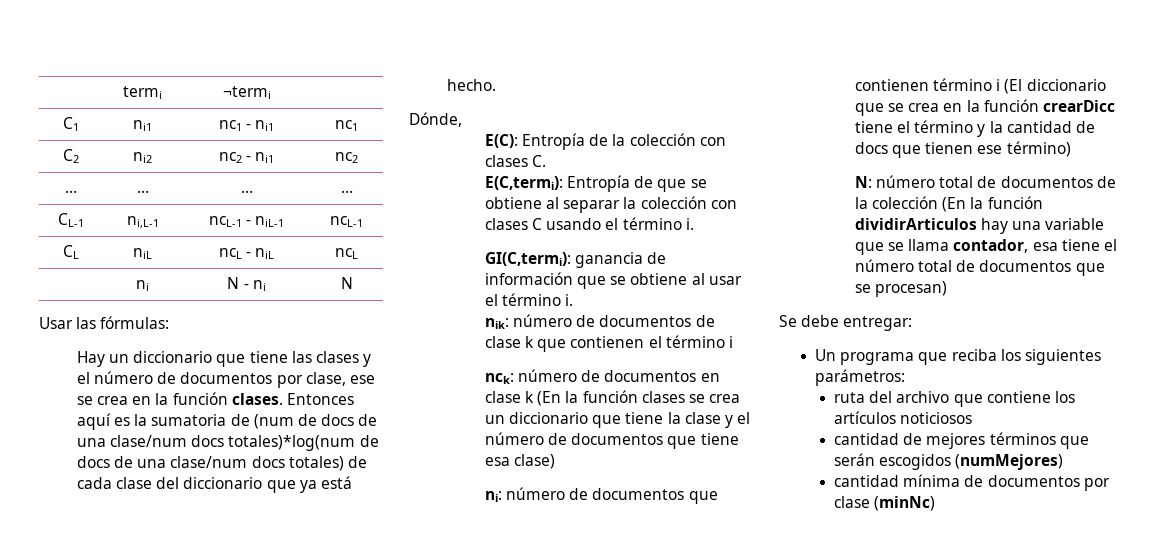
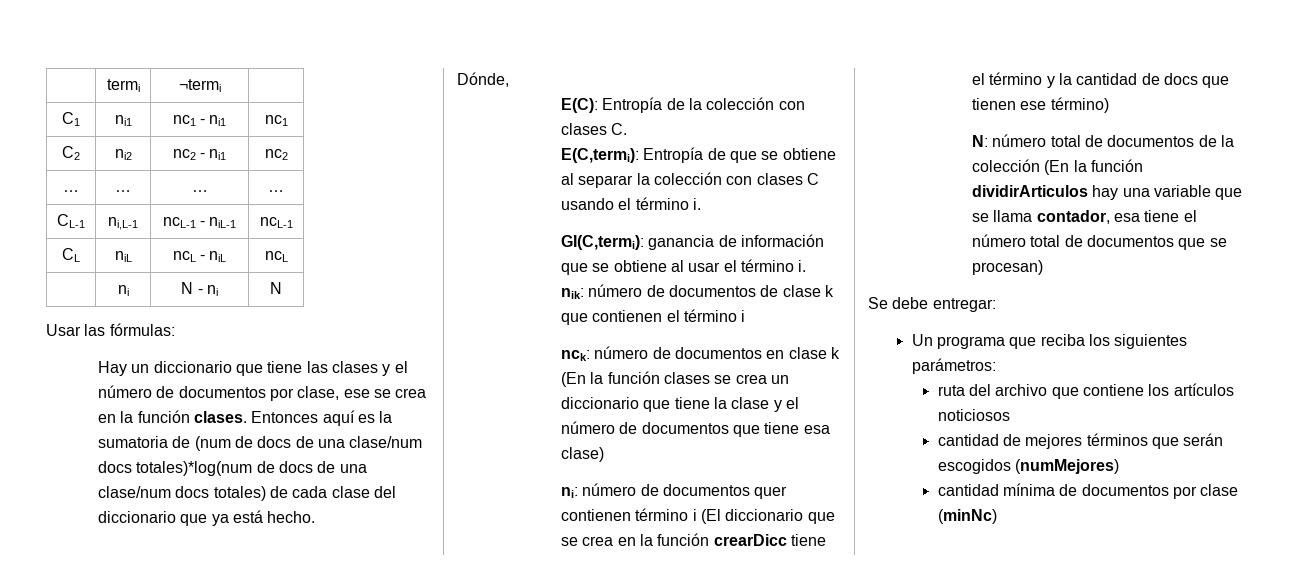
[688,491,718,504] que -> [754,486,788,499] quer

